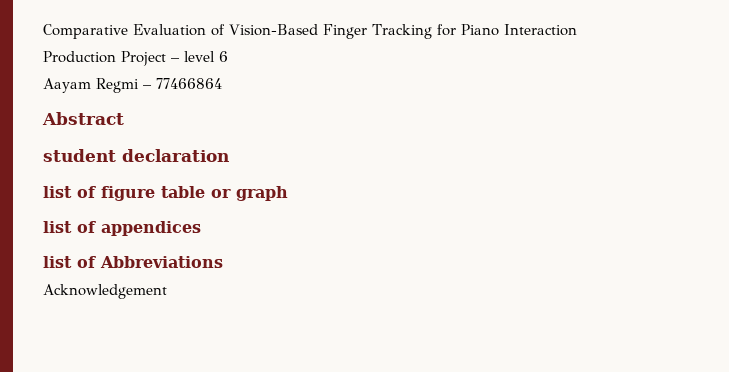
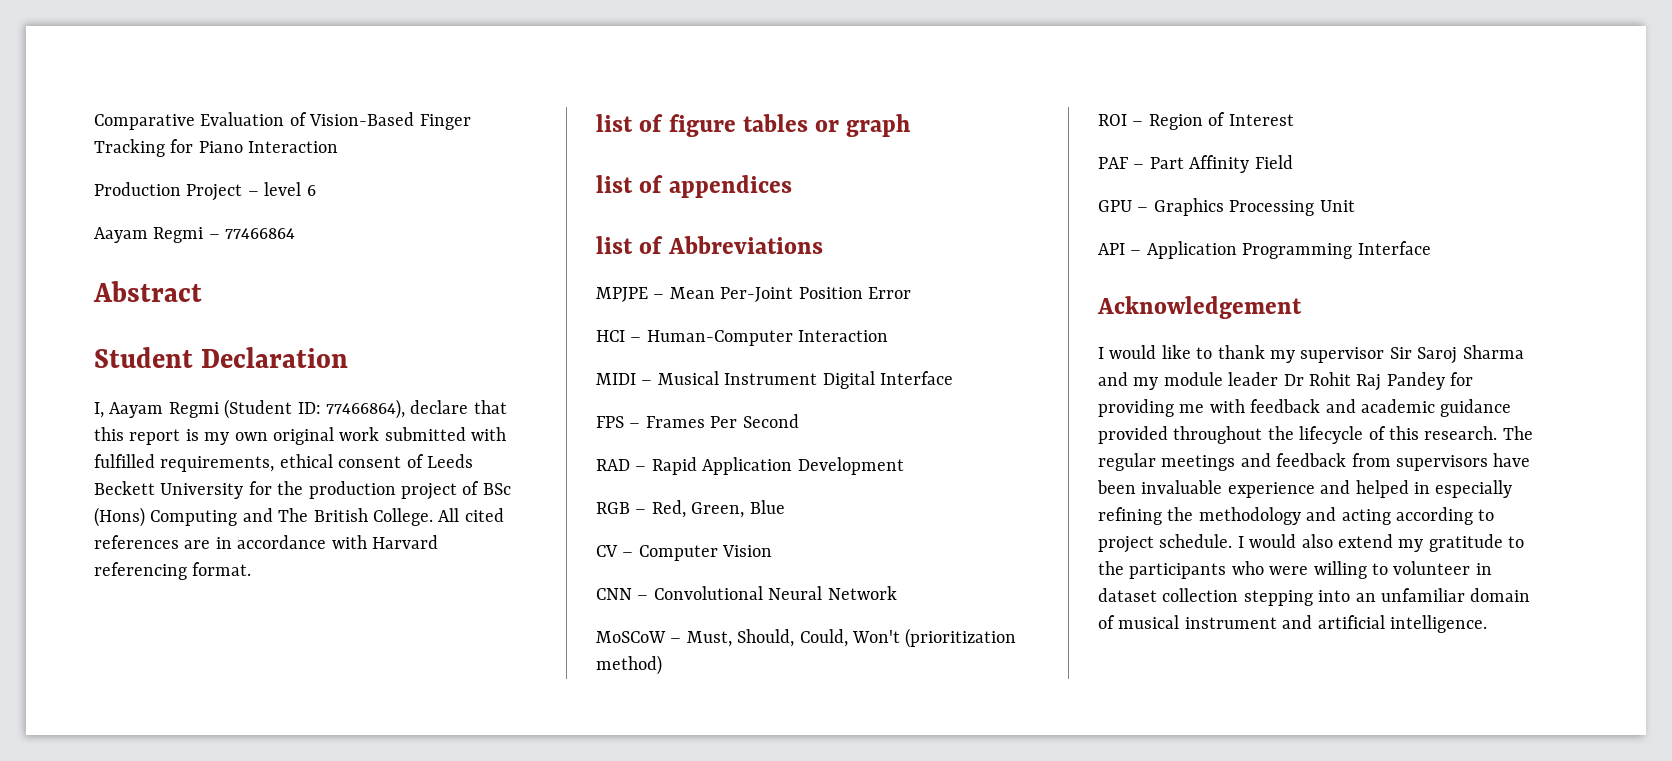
[43,149,229,162] student declaration -> [94,347,349,368] [94,399,507,419] [94,427,507,445] [94,454,473,472] [94,481,511,500] [94,507,504,527] [94,535,438,549] [94,562,252,580] Student Declaration // I, Aayam Regmi (Student ID: 77466864), declare that this report is my own original work submitted with fulfilled requirements, ethical consent of Leeds Beckett University for the production project of BSc (Hons) Computing and The British College. All cited references are in accordance with Harvard referencing format.
[161,186,205,198] table -> [742,114,808,132] tables
[43,284,167,299] Acknowledgement -> [596,287,911,302] [596,330,889,346] [596,371,953,389] [596,414,799,428] [596,457,904,475] [596,500,785,518] [596,545,773,561] [596,586,897,600] [596,628,1017,648] [596,655,662,675] [1098,112,1294,130] [1098,155,1293,173] [1098,198,1355,216] [1098,241,1431,259] [1097,296,1302,319] [1098,345,1524,364] [1098,372,1474,391] [1098,399,1512,417] [1098,426,1533,444] [1098,453,1531,471] [1097,480,1513,498] [1098,507,1495,525] [1098,534,1525,553] [1098,561,1492,579] [1098,588,1531,606] [1098,615,1487,633] MPJPE – Mean Per-Joint Position Error // HCI – Human-Computer Interaction // MIDI – Musical Instrument Digital Interface // FPS – Frames Per Second // RAD – Rapid Application Development // RGB – Red, Green, Blue // CV – Computer Vision // CNN – Convolutional Neural Network // MoSCoW – Must, Should, Could, Won't (prioritization method) // ROI – Region of Interest // PAF – Part Affinity Field // GPU – Graphics Processing Unit // API – Application Programming Interface // Acknowledgement // I would like to thank my supervisor Sir Saroj Sharma and my module leader Dr Rohit Raj Pandey for providing me with feedback and academic guidance provided throughout the lifecycle of this research. The regular meetings and feedback from supervisors have been invaluable experience and helped in especially refining the methodology and acting according to project schedule. I would also extend my gratitude to the participants who were willing to volunteer in dataset collection stepping into an unfamiliar domain of musical instrument and artificial intelligence.

